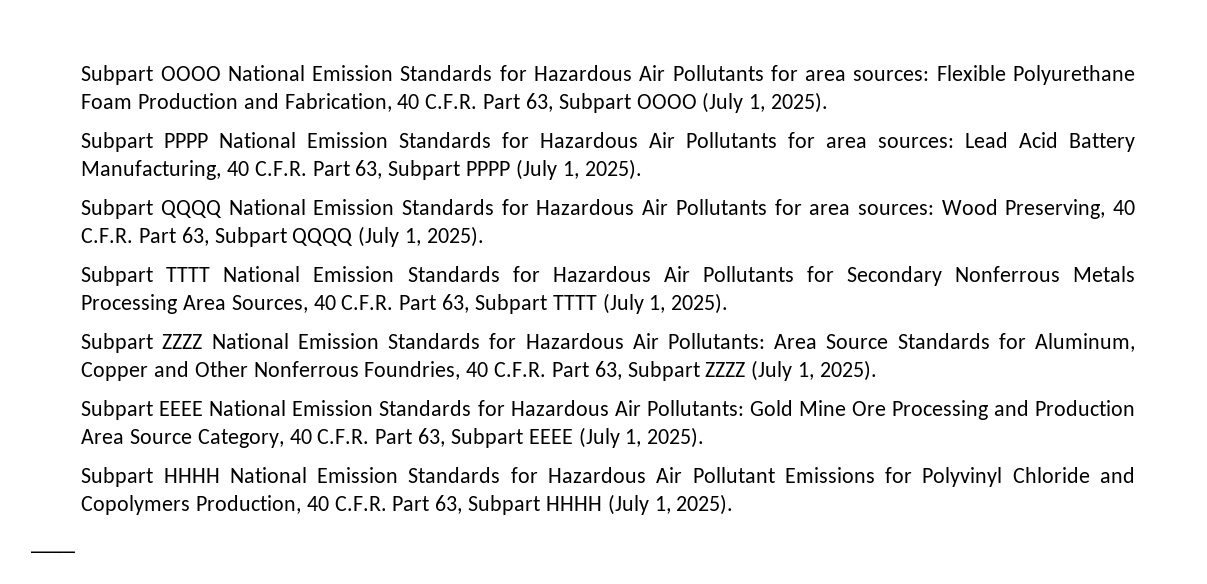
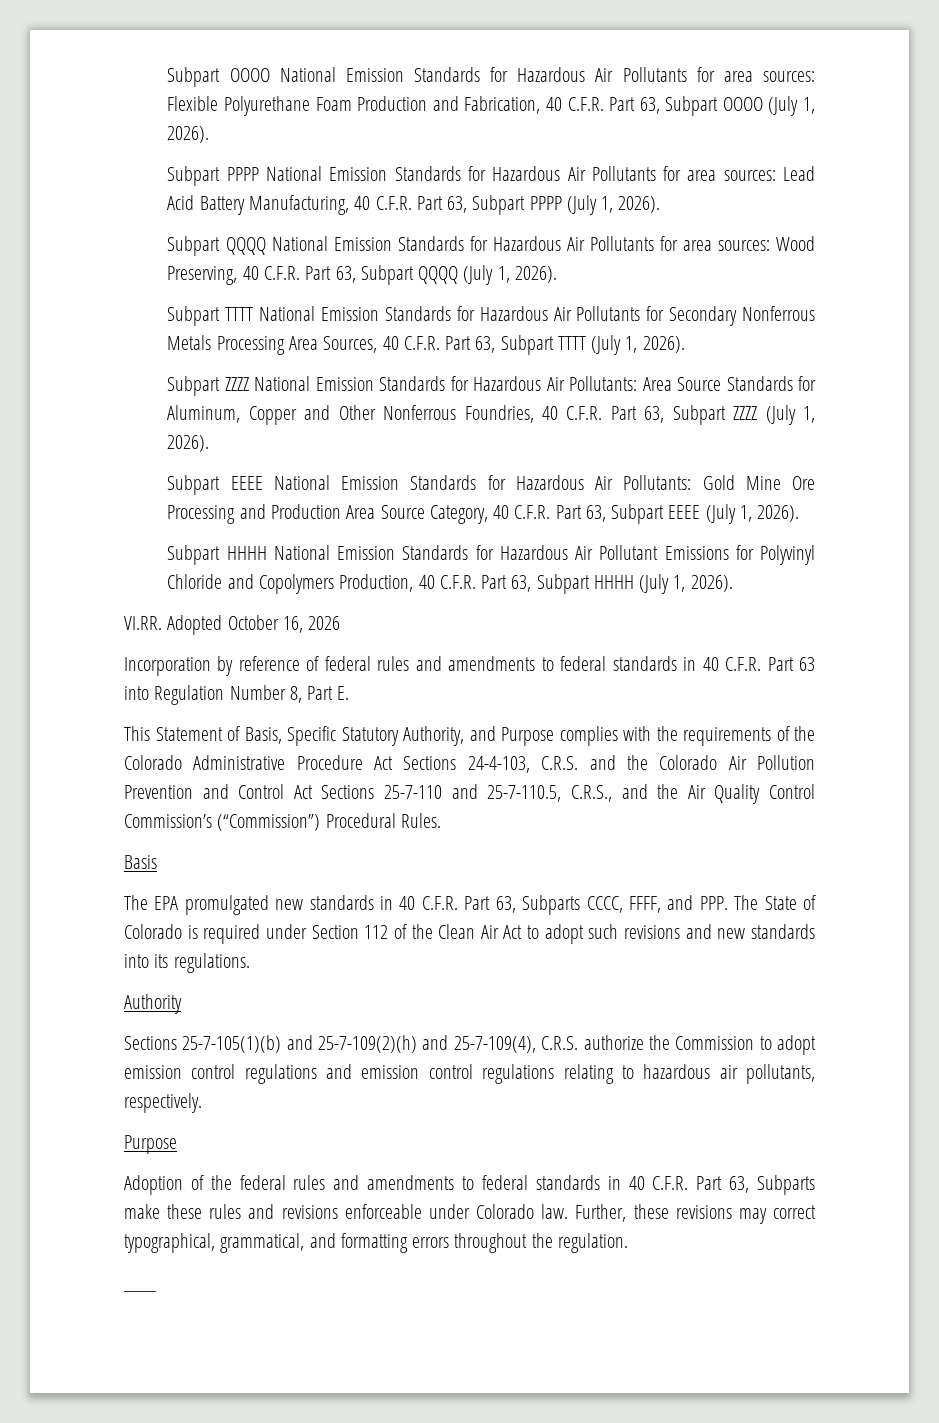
[770,92,828,113] 2025). -> [167,126,210,143] 2026).
[584,159,642,180] 2025). -> [618,196,661,213] 2026).
[426,226,484,247] 2025). -> [514,266,557,283] 2026).
[671,293,729,314] 2025). -> [642,336,685,353] 2026).
[819,360,877,381] 2025). -> [167,435,210,452] 2026).
[647,427,705,448] 2025). -> [757,505,800,522] 2026).
[676,494,734,515] 2025). -> [690,575,733,592] [124,615,341,635] [124,656,816,676] [124,685,350,705] [124,726,815,746] [124,755,816,773] [124,784,816,804] [124,813,441,831] [124,855,157,869] [124,895,816,915] [124,924,815,944] [124,953,250,973] [124,994,182,1014] [124,1035,817,1055] [124,1064,816,1084] [124,1093,202,1113] [124,1135,177,1154] [124,1175,815,1195] [124,1204,817,1224] [124,1233,628,1253] 2026). // VI.RR. Adopted October 16, 2026 // Incorporation by reference of federal rules and amendments to federal standards in 40 C.F.R. Part 63 into Regulation Number 8, Part E. // This Statement of Basis, Specific Statutory Authority, and Purpose complies with the requirements of the Colorado Administrative Procedure Act Sections 24-4-103, C.R.S. and the Colorado Air Pollution Prevention and Control Act Sections 25-7-110 and 25-7-110.5, C.R.S., and the Air Quality Control Commission’s (“Commission”) Procedural Rules. // Basis // The EPA promulgated new standards in 40 C.F.R. Part 63, Subparts CCCC, FFFF, and PPP. The State of Colorado is required under Section 112 of the Clean Air Act to adopt such revisions and new standards into its regulations. // Authority // Sections 25-7-105(1)(b) and 25-7-109(2)(h) and 25-7-109(4), C.R.S. authorize the Commission to adopt emission control regulations and emission control regulations relating to hazardous air pollutants, respectively. // Purpose // Adoption of the federal rules and amendments to federal standards in 40 C.F.R. Part 63, Subparts make these rules and revisions enforceable under Colorado law. Further, these revisions may correct typographical, grammatical, and formatting errors throughout the regulation.

